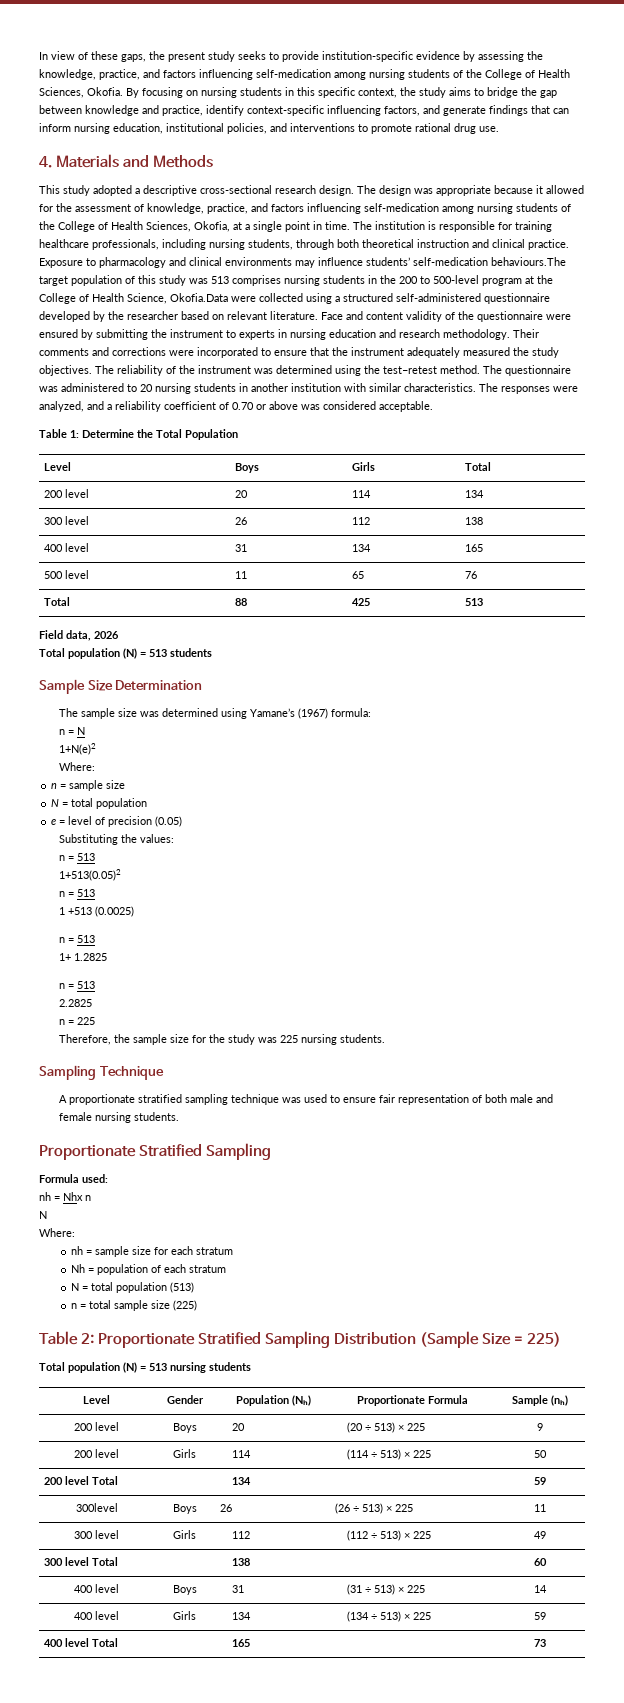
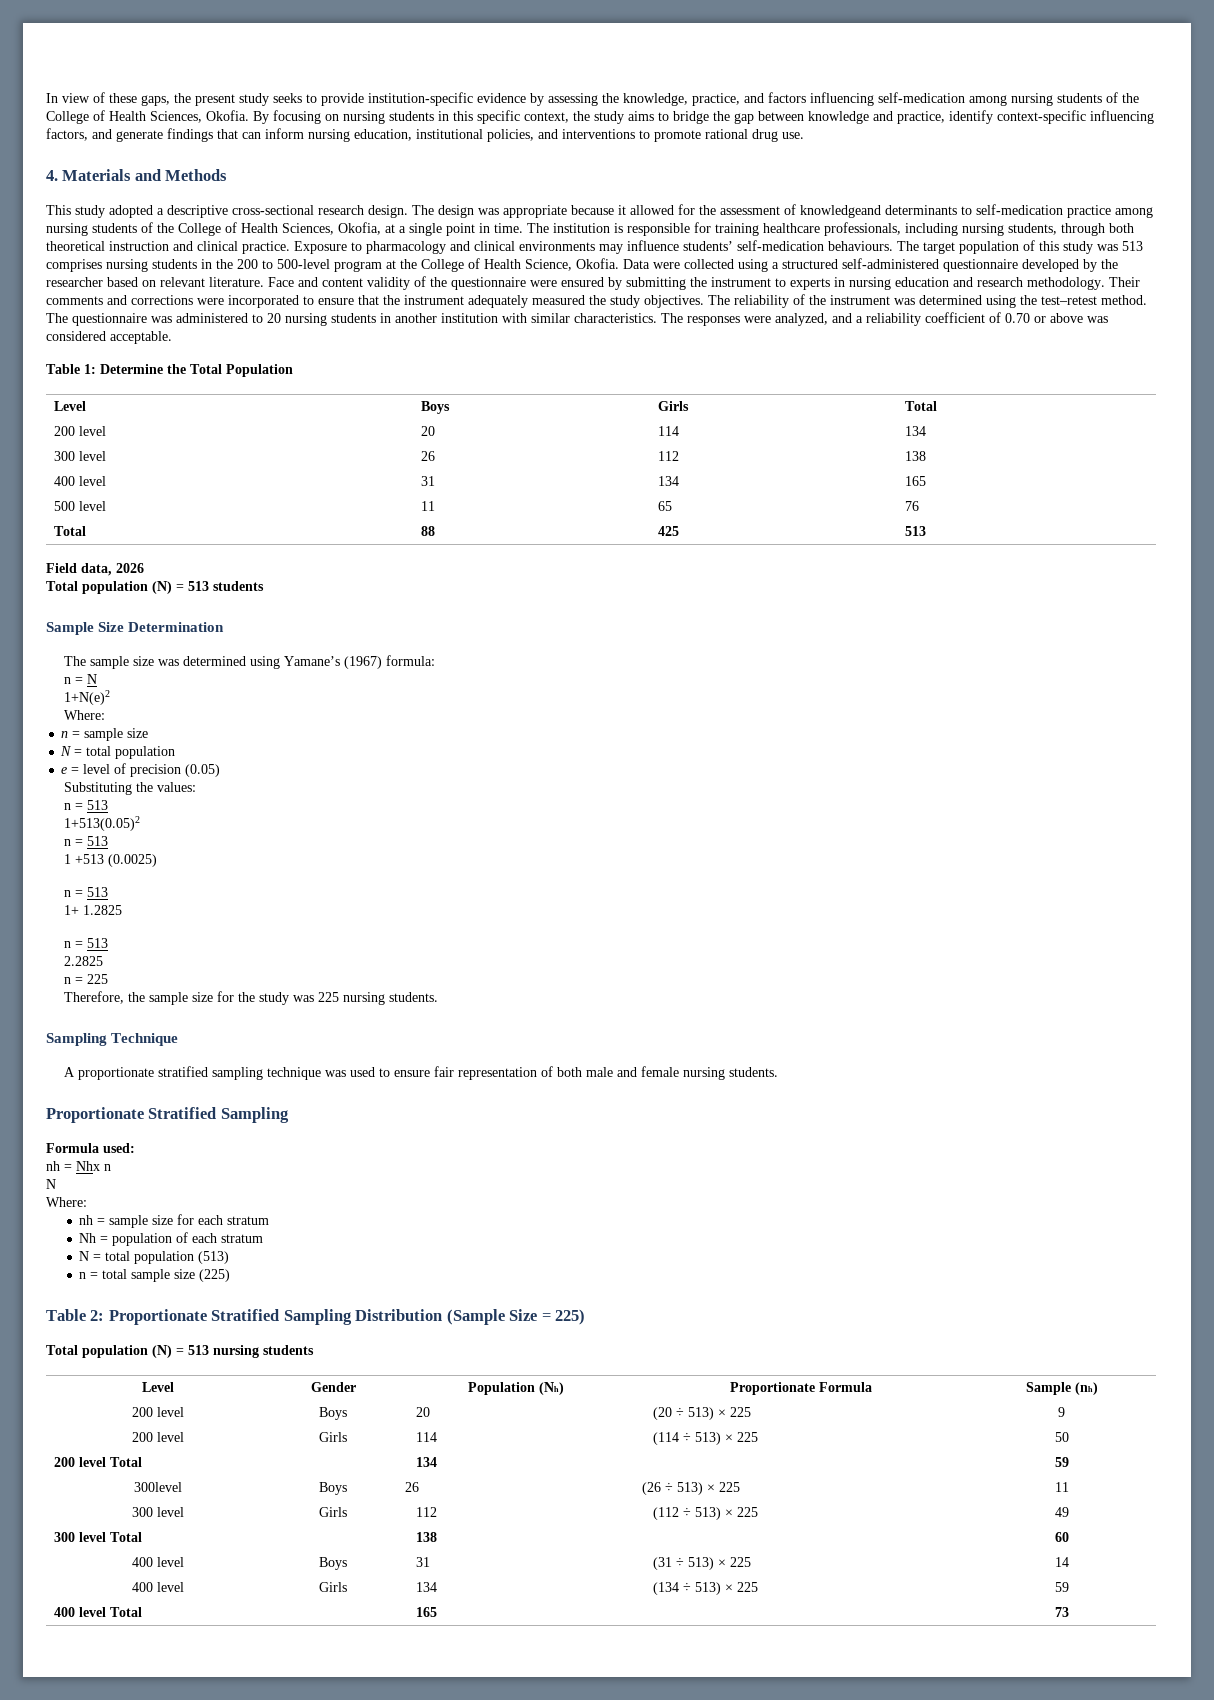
[147,203,439,214] knowledge, practice, and factors influencing self-medication -> [800,204,1111,218] knowledgeand determinants to self-medication practice
[491,257,566,266] behaviours.The -> [828,241,919,251] behaviours. The
[170,293,228,302] Okofia.Data -> [576,258,650,269] Okofia. Data

